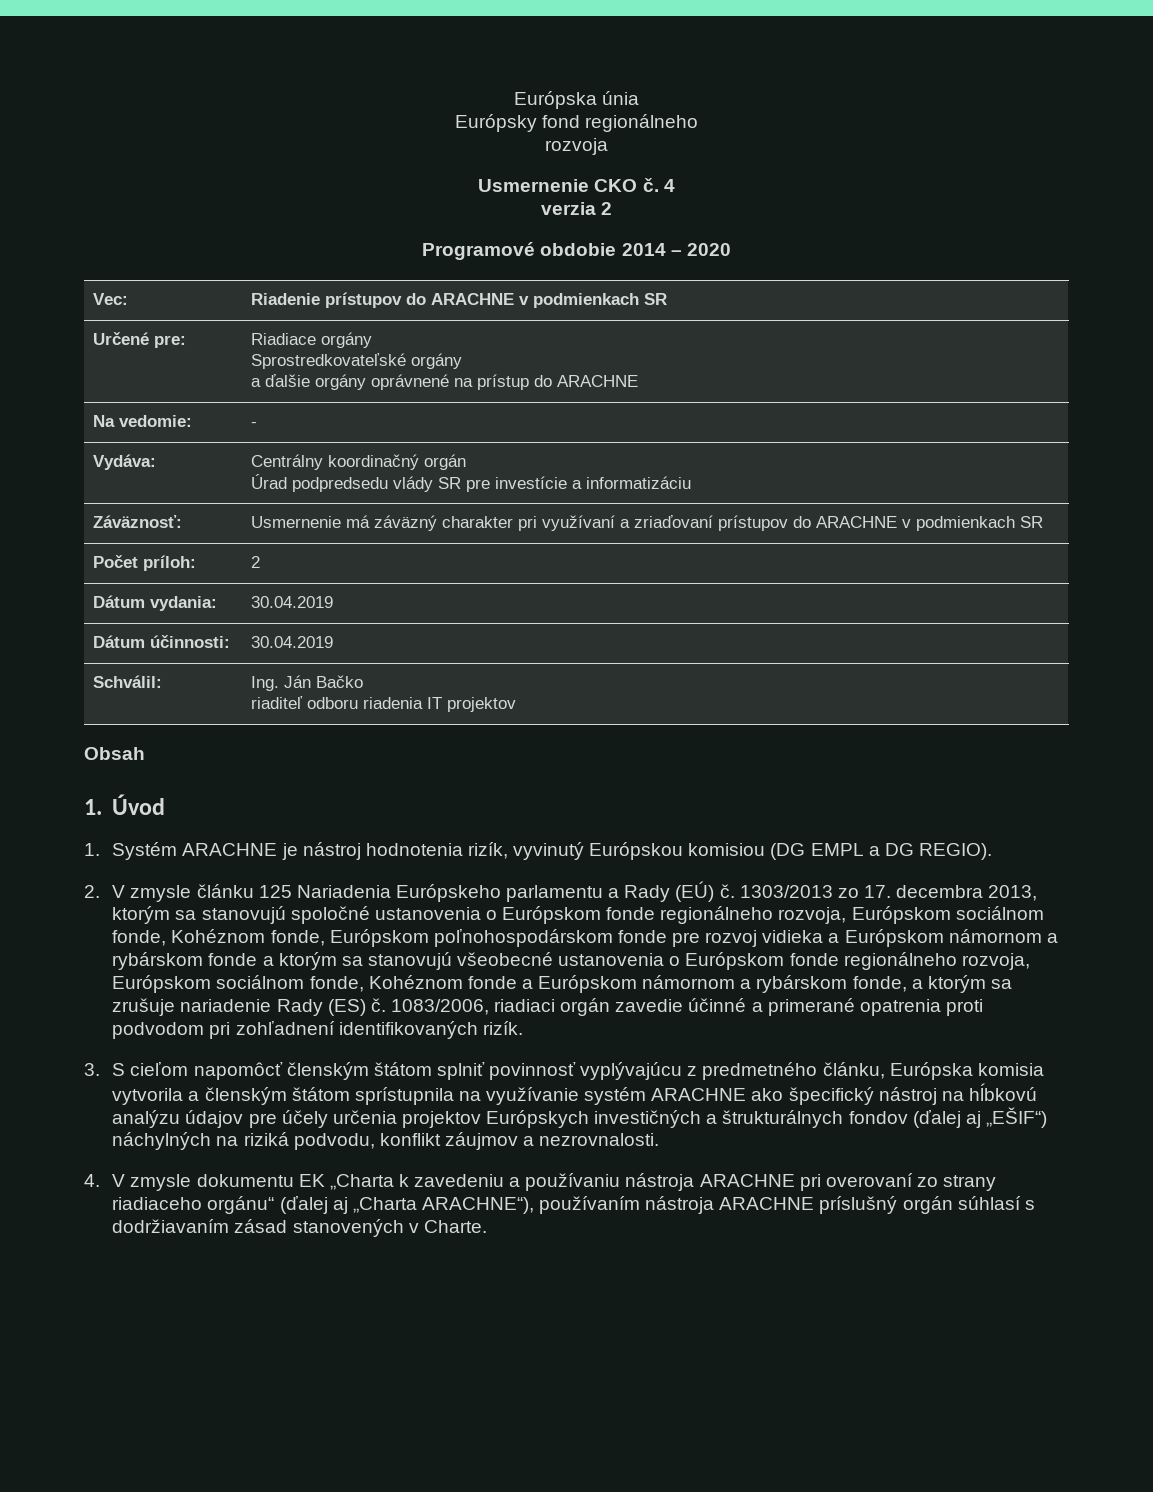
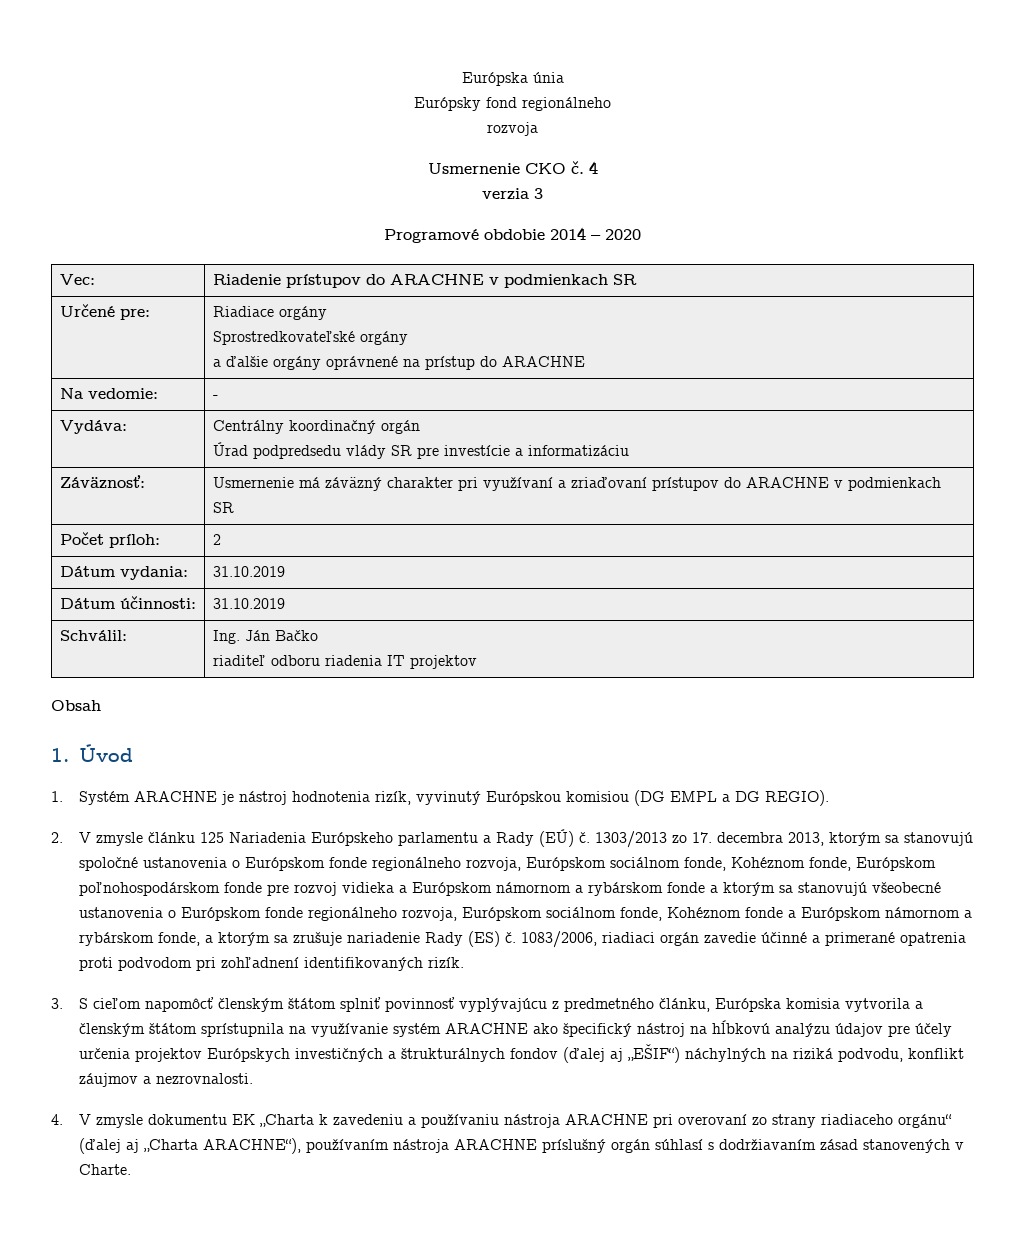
[601,202,613,215] 2 -> [534,188,543,199] 3
[251,596,334,608] 30.04.2019 -> [212,566,285,577] 31.10.2019
[251,636,334,648] 30.04.2019 -> [212,598,285,609] 31.10.2019

